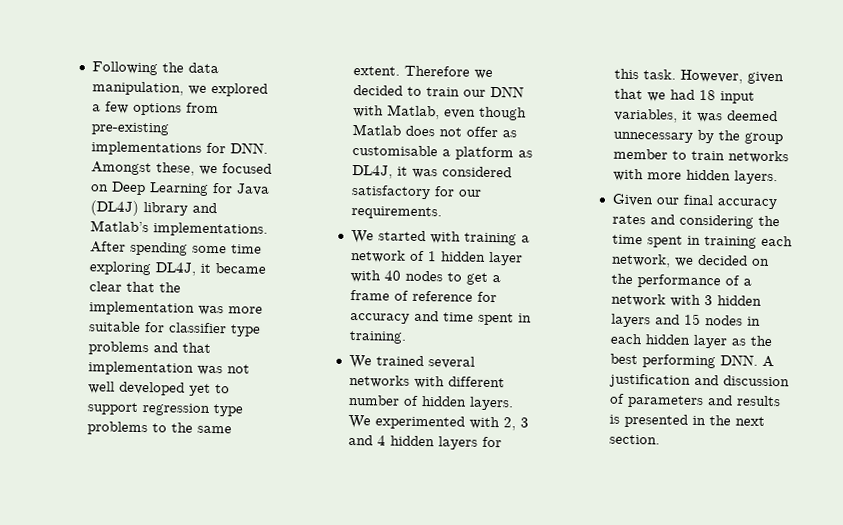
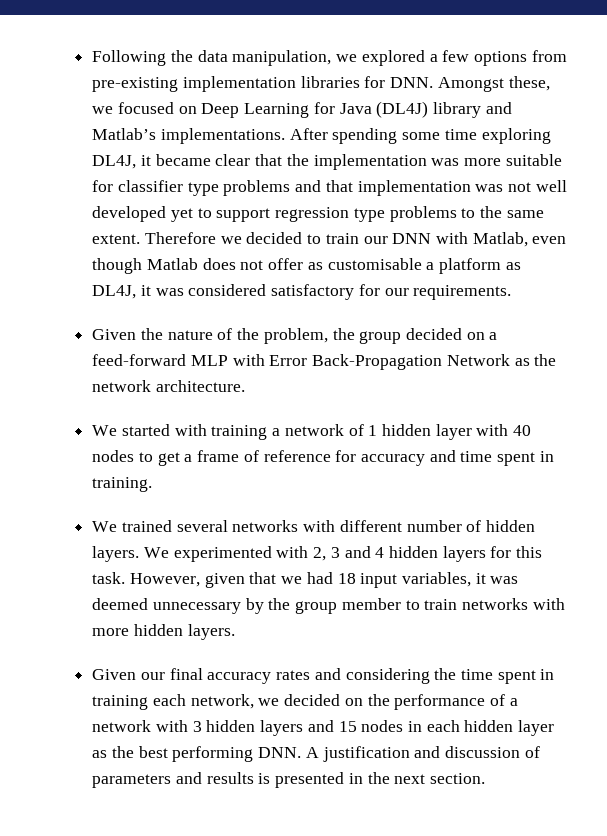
[90,141,202,156] implementations -> [182,76,360,92] implementation libraries
(442, 212) none -> [92,328,498,344] [92,354,557,370] [92,380,245,392] // Given the nature of the problem, the group decided on a feed-forward MLP with Error Back-Propagation Network as the network architecture.

